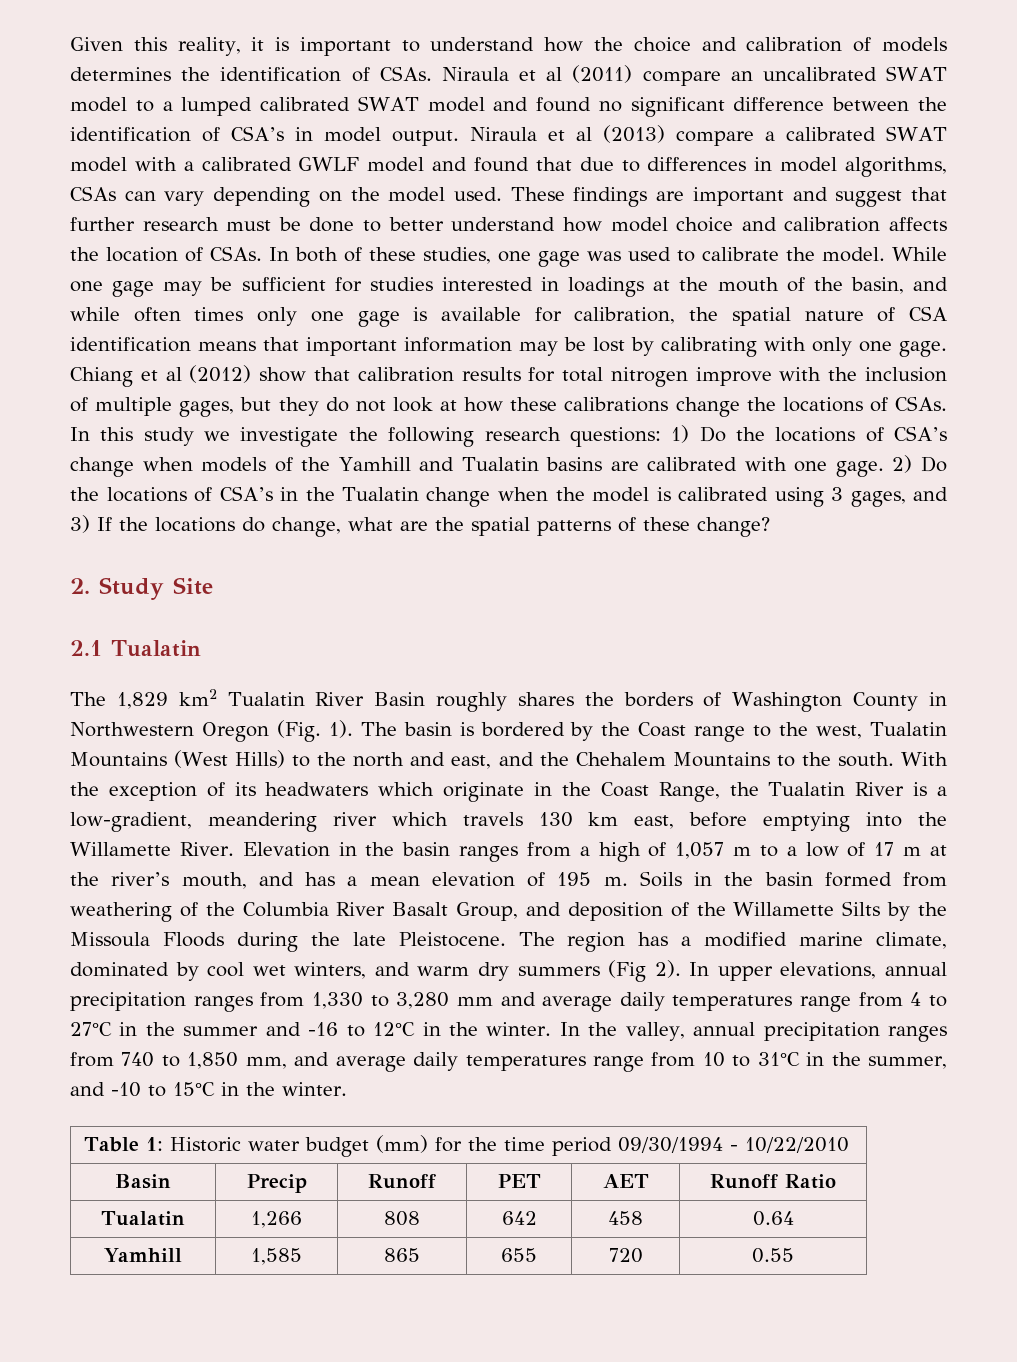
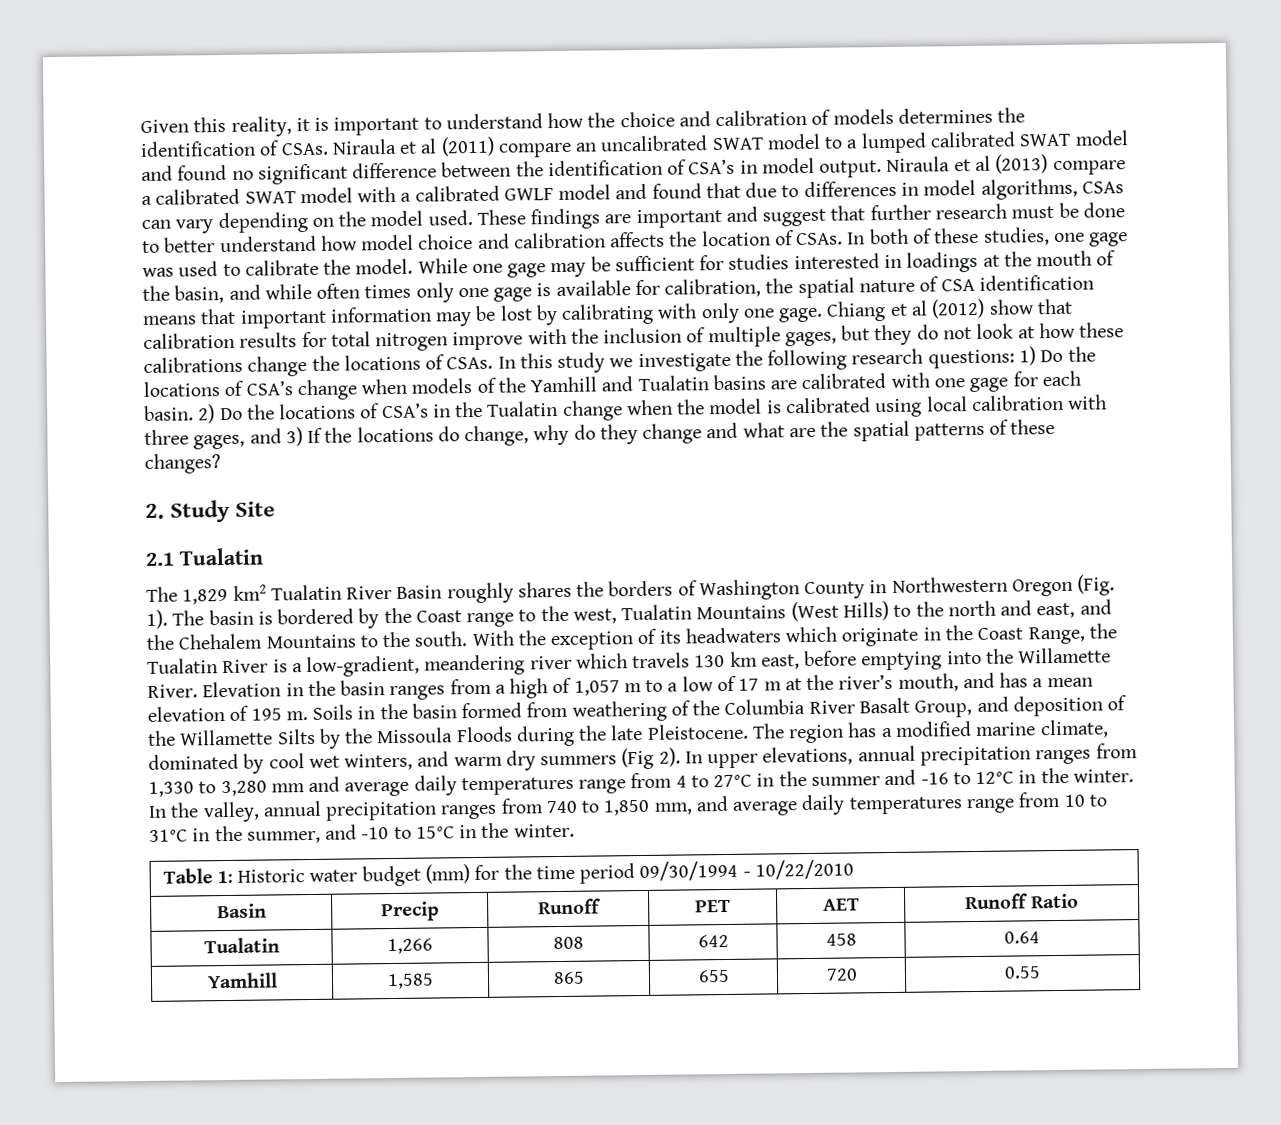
[835,461,884,477] gage. -> [969,370,1081,393] [144,405,194,421] gage for each basin.
[830,487,843,501] 3 -> [926,394,1108,412] [144,429,189,445] local calibration with three
(341, 527) none -> [533,422,739,446] why do they change and
[697,517,770,537] change? -> [144,453,221,474] changes?

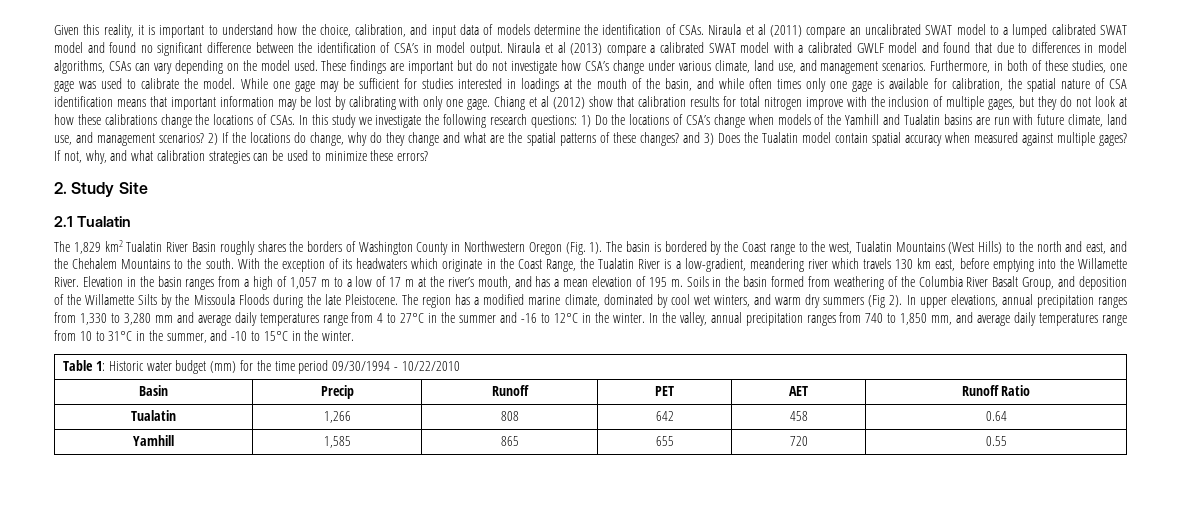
[619,109,808,128] choice and calibration -> [319,24,480,38] choice, calibration, and input data
[897,107,993,124] determines -> [533,24,580,35] determine
[725,202,1125,227] [142,230,866,253] and suggest that further research must be done to better understand how model choice and calibration affects the location of CSAs. In -> [457,60,1004,74] but do not investigate how CSA’s change under various climate, land use, and management scenarios. Furthermore, in
[801,370,1081,393] [144,394,1108,424] [144,427,303,450] calibrated with one gage for each basin. 2) Do the locations of CSA’s in the Tualatin change when the model is calibrated using local calibration with three gages, and 3) -> [993,114,1128,127] [54,132,219,146] run with future climate, land use, and management scenarios? 2)
(221, 463) none -> [682,132,1128,146] [54,150,429,164] and 3) Does the Tualatin model contain spatial accuracy when measured against multiple gages? If not, why, and what calibration strategies can be used to minimize these errors?

